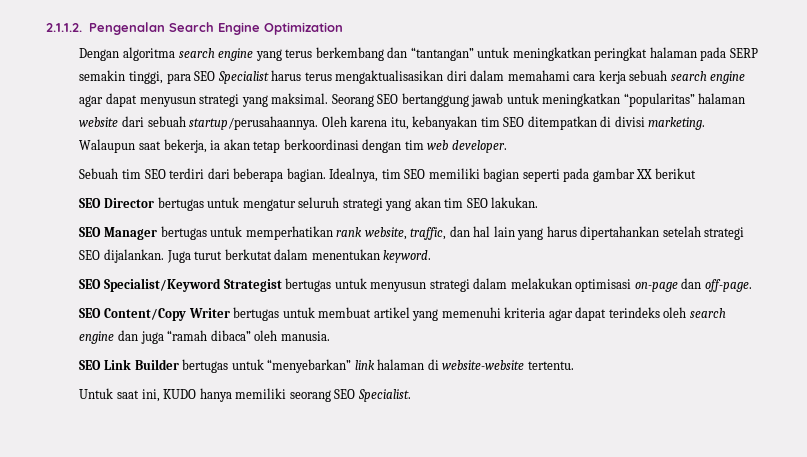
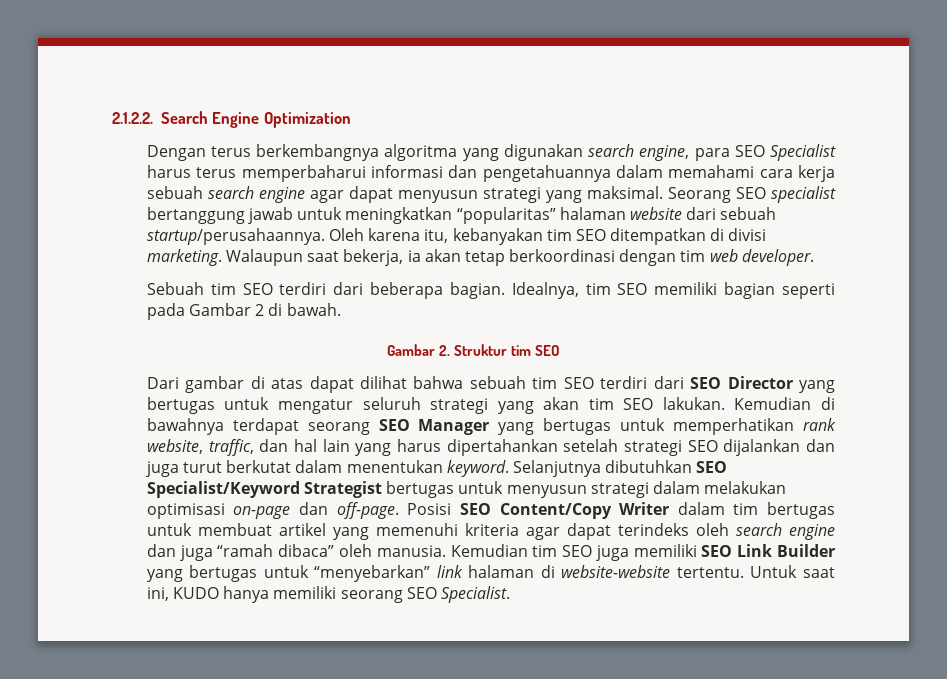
[46,22,165,35] 2.1.1.2. Pengenalan -> [112,112,153,124] 2.1.2.2.
[122,47,758,61] [79,70,163,84] algoritma search engine yang terus berkembang dan “tantangan” untuk meningkatkan peringkat halaman pada SERP semakin tinggi, -> [211,144,690,161] terus berkembangnya algoritma yang digunakan search engine,
[335,70,467,84] mengaktualisasikan diri -> [241,165,611,182] memperbaharui informasi dan pengetahuannya
(399, 99) none -> [771,186,836,203] specialist
[592,168,696,182] gambar XX berikut // -> [188,303,341,316] [386,344,561,356] [146,376,684,393] Gambar 2 di bawah. // Gambar 2. Struktur tim SEO // Dari gambar di atas dapat dilihat bahwa sebuah tim SEO terdiri dari
(154, 203) none -> [799,380,835,393] yang
(539, 202) // -> [734,397,835,410] [146,418,370,435] Kemudian di bawahnya terdapat seorang
(157, 233) none -> [498,422,535,435] yang
[103,249,191,263] dijalankan. Juga -> [723,439,836,456] [145,461,179,477] dijalankan dan juga
(432, 256) // -> [512,460,693,477] Selanjutnya dibutuhkan
(752, 285) // -> [407,503,452,515] Posisi
(230, 313) none -> [677,502,759,515] dalam tim
(330, 336) // -> [450,544,697,561] Kemudian tim SEO juga memiliki
(179, 364) none -> [146,569,183,582] yang
(574, 365) // -> (744, 572) none

